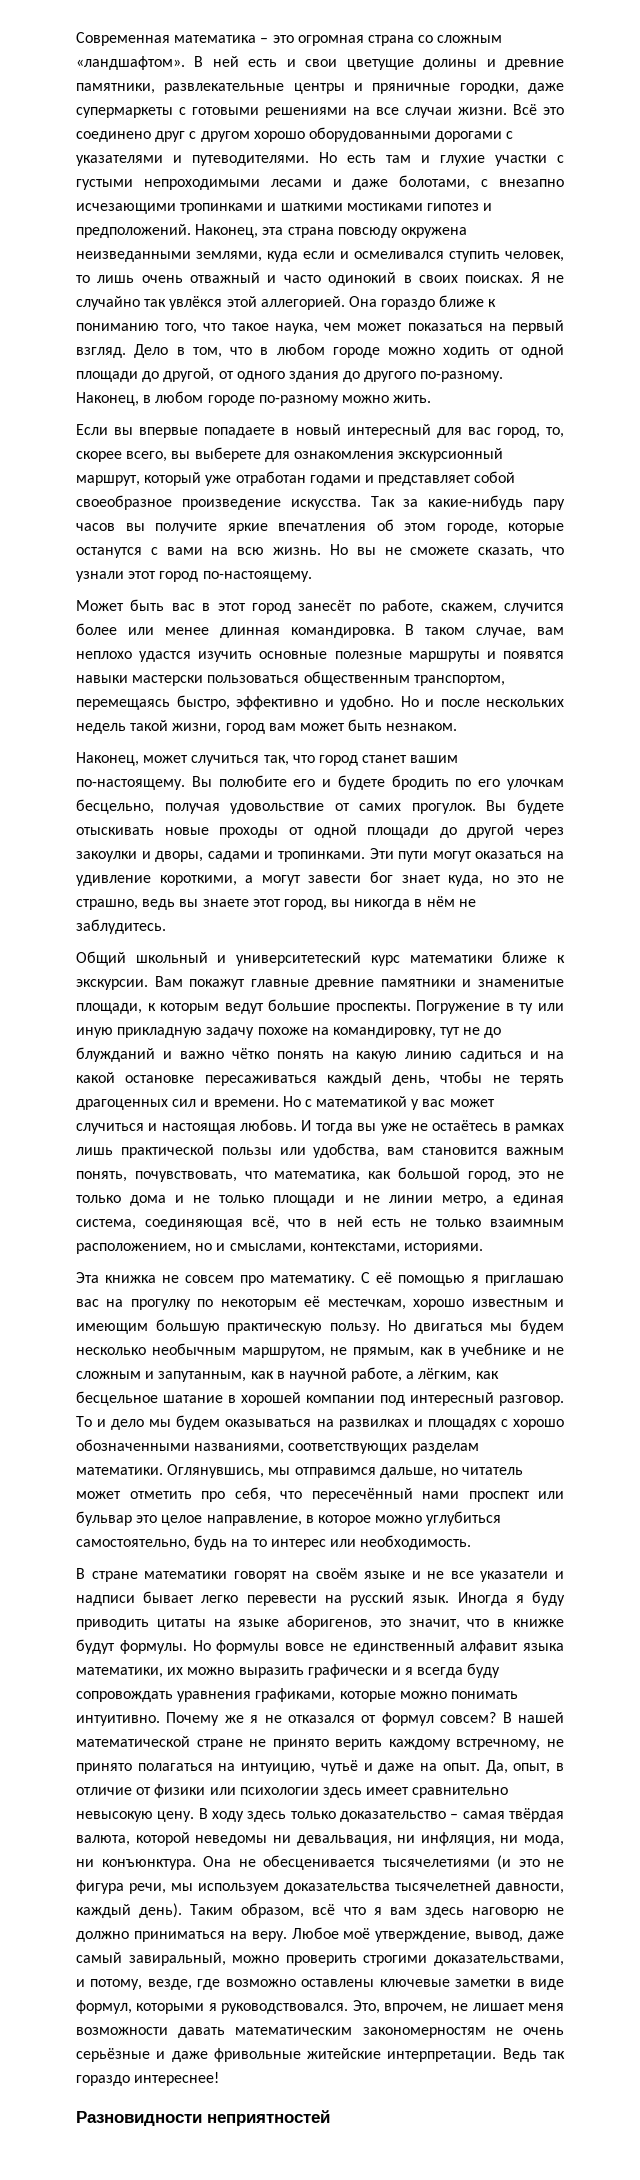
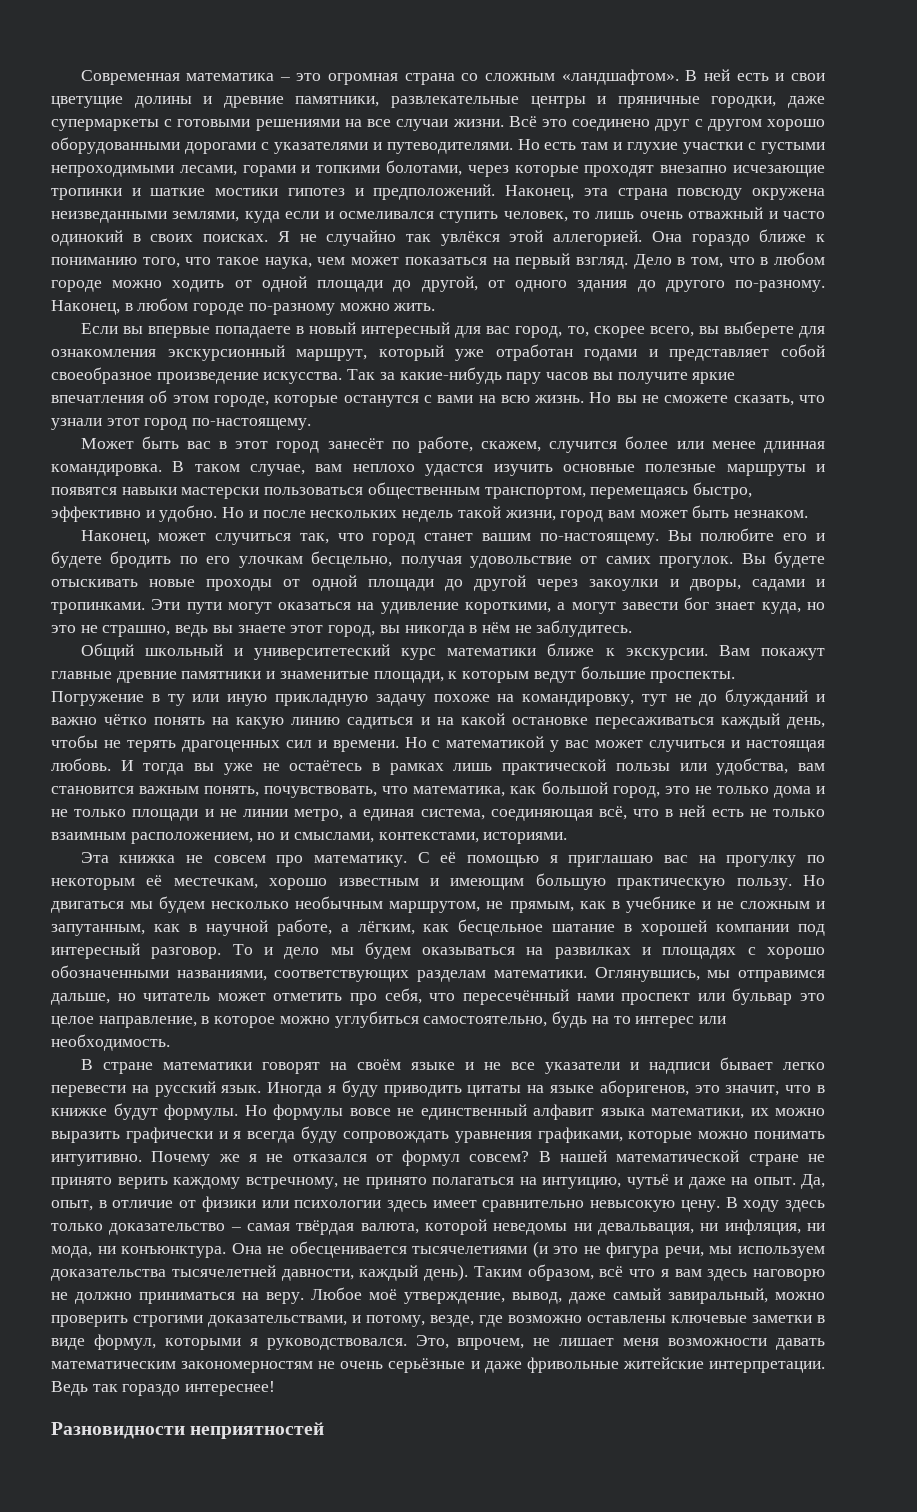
[270,175,564,190] [76,203,423,214] лесами и даже болотами, с внезапно исчезающими тропинками и шаткими мостиками -> [179,160,825,177] [51,188,279,200] лесами, горами и топкими болотами, через которые проходят внезапно исчезающие тропинки и шаткие мостики

